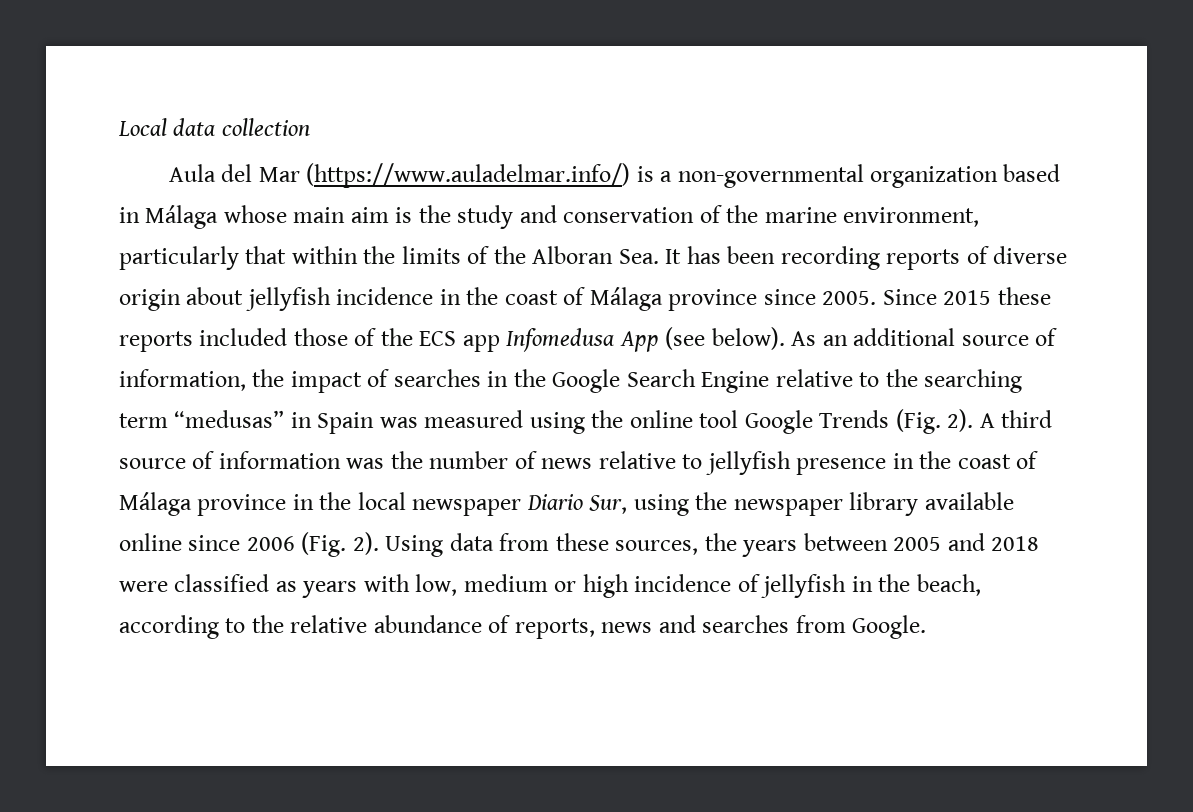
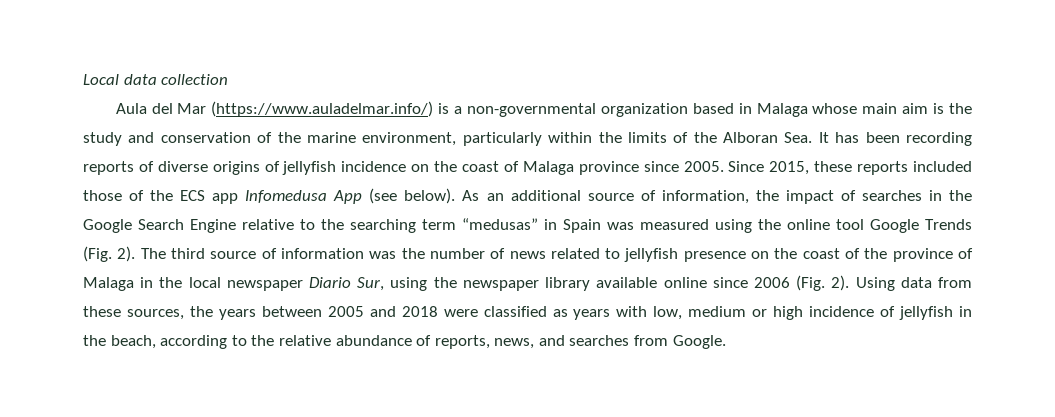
[145,205,219,229] Málaga -> [756,103,808,117] Malaga
[245,246,287,264] that -> (542, 139) none
[119,287,244,311] origin about -> [212,161,280,175] origins of
[439,287,663,311] in the coast of Málaga -> [411,161,574,175] on the coast of Malaga
[943,290,992,305] 2015 -> [769,161,810,175] 2015,
[979,413,995,428] A -> [140,248,166,259] The
[598,451,676,469] relative -> [550,248,600,259] related
[892,451,1039,469] [119,492,287,516] in the coast of Málaga province -> [751,248,974,262] [83,277,134,291] on the coast of the province of Malaga
[601,622,653,633] news -> [494,338,535,349] news,

